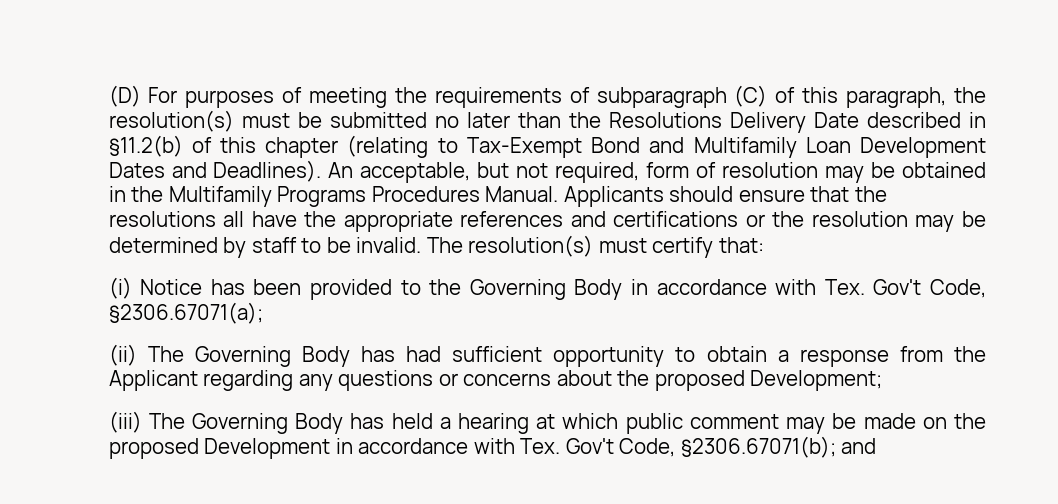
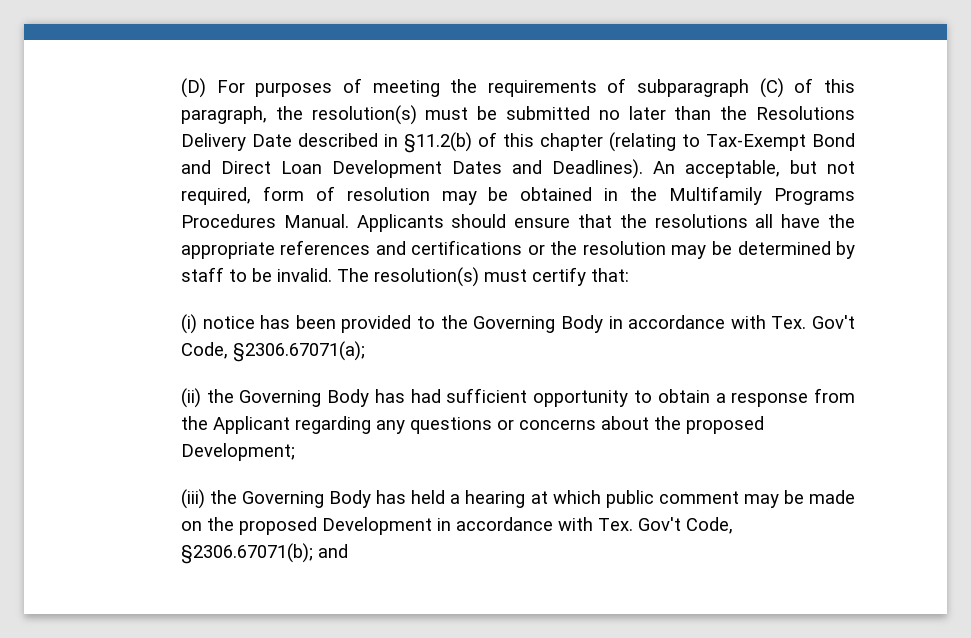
[693,137,797,158] Multifamily -> [220,161,271,174] Direct
[140,279,203,295] Notice -> [202,316,255,329] notice
[147,346,184,362] The -> [206,389,234,403] the
[148,413,185,429] The -> [210,490,238,504] the

